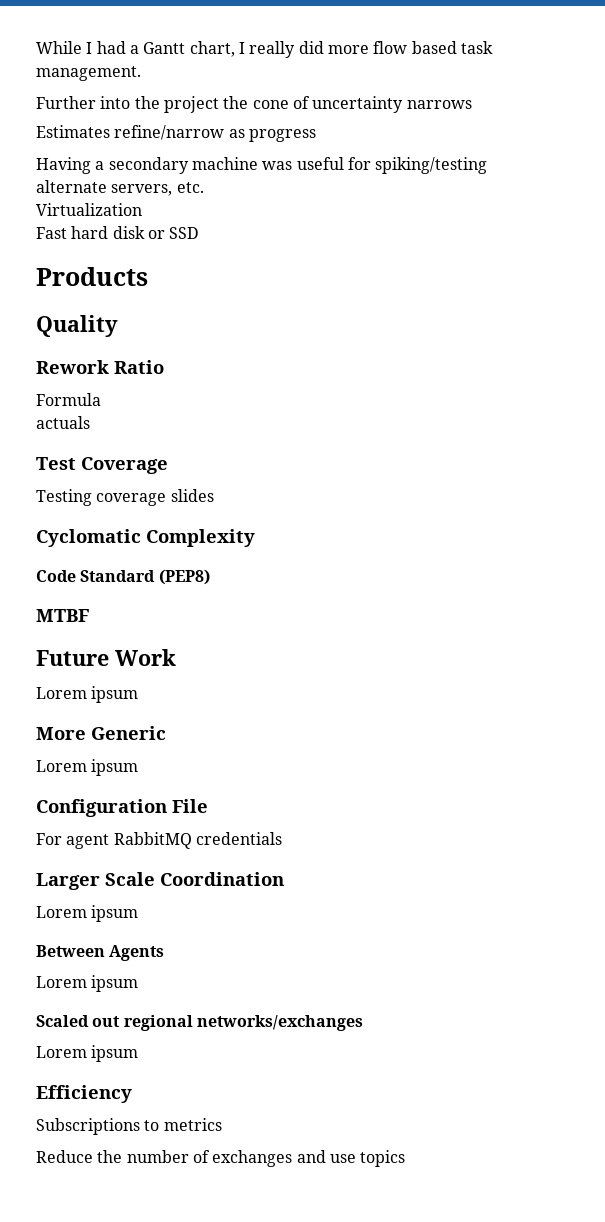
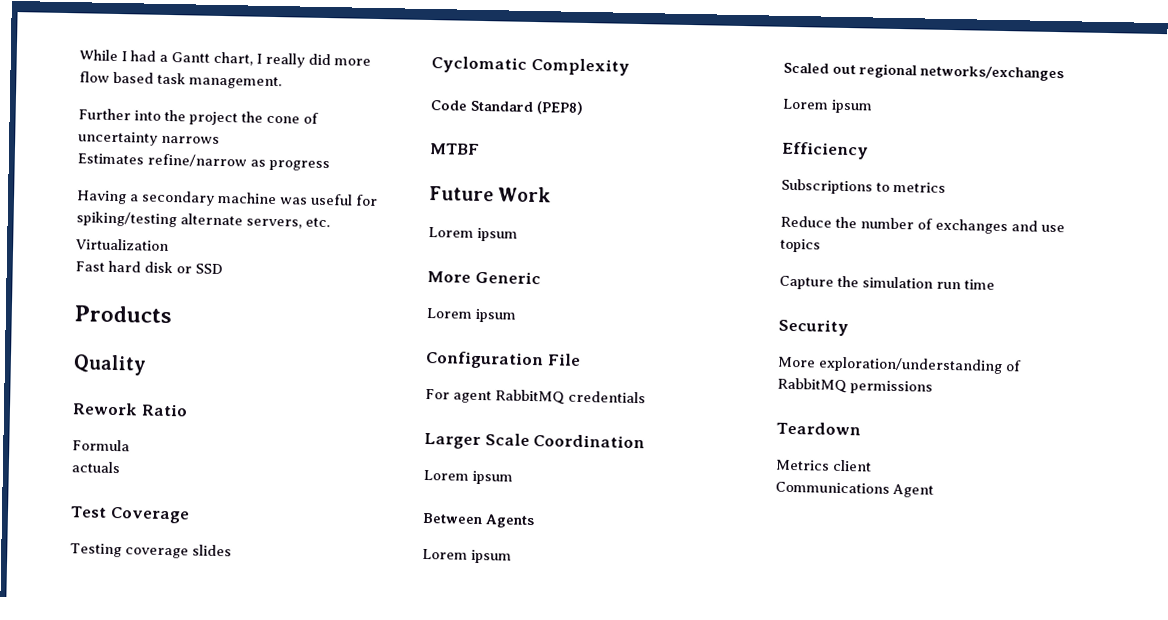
(406, 1158) none -> [779,275,995,290] [778,318,849,337] [777,356,1022,375] [777,377,933,395] [776,421,861,436] [775,459,872,472] [775,481,934,498] // Capture the simulation run time // Security // More exploration/understanding of RabbitMQ permissions // Teardown // Metrics client // Communications Agent

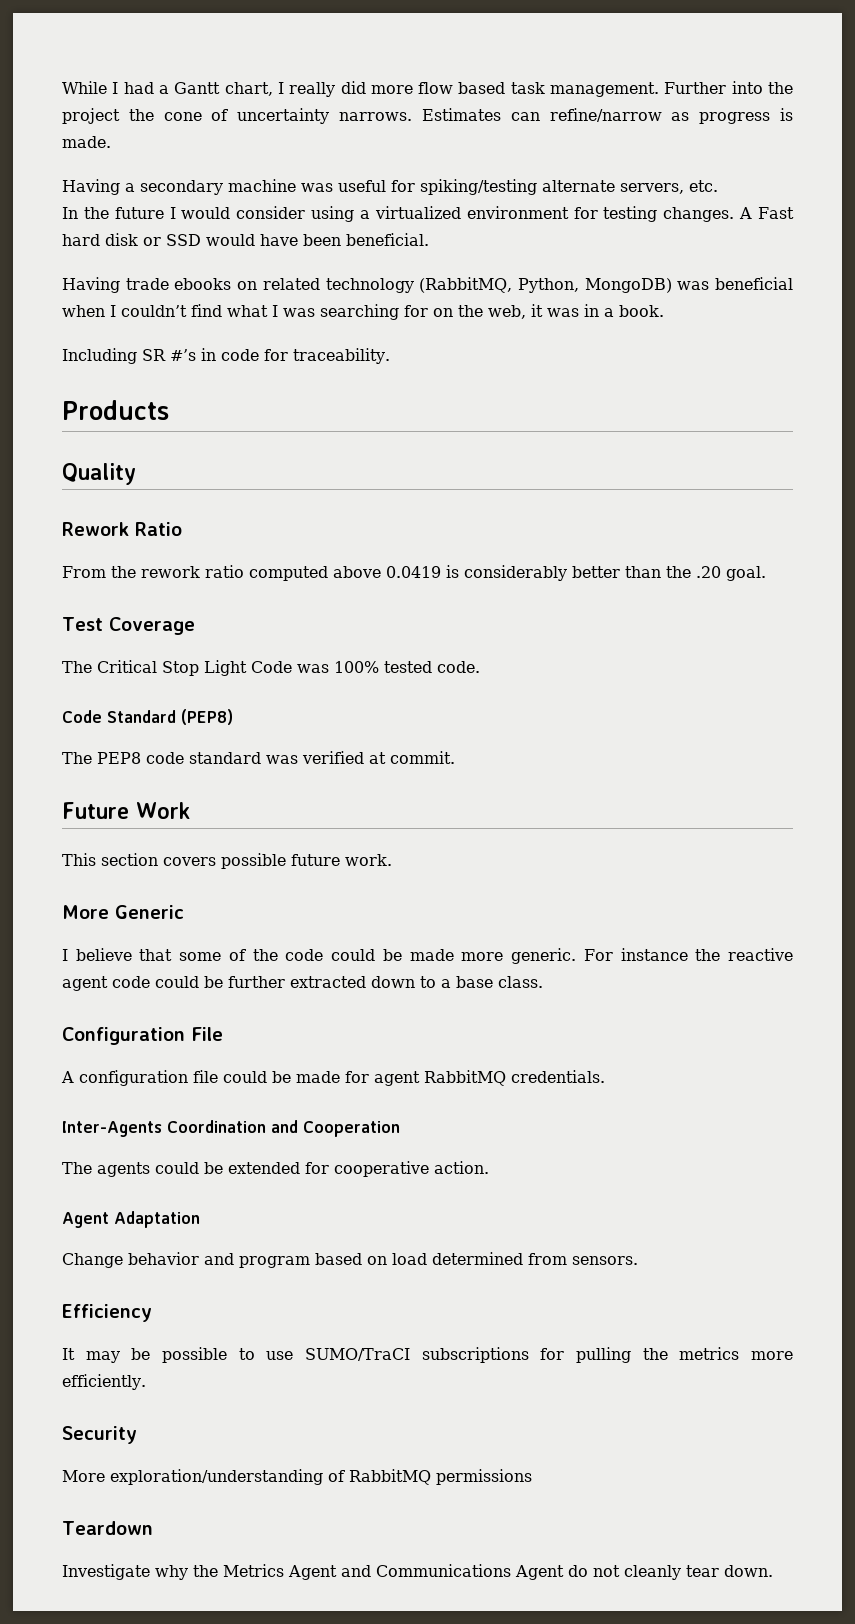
(282, 82) // -> (660, 89) none
[161,135,220,144] [77,153,144,165] narrows // Estimates -> [339,108,540,121] narrows. Estimates can
(330, 165) none -> [780,108,794,121] [62,136,111,148] is made.
[75,238,169,252] Virtualization // -> [62,206,753,222] In the future I would consider using a virtualized environment for testing changes. A
[74,305,172,324] [73,354,147,376] [72,402,188,417] [72,439,130,452] [71,461,120,474] [70,506,190,524] [70,543,232,559] [431,56,630,76] [430,100,583,115] [429,143,480,155] [429,186,552,203] [428,227,518,242] [427,270,541,285] [426,307,516,323] [425,350,581,370] [425,388,646,405] [424,432,646,450] [423,469,513,485] [422,512,535,529] [422,548,512,564] [783,62,1064,82] [782,98,873,114] [781,141,869,160] [781,178,946,195] [780,215,1065,235] [780,238,821,253] [779,275,995,290] // Products // Quality // Rework Ratio // Formula // actuals // Test Coverage // Testing coverage slides // Cyclomatic Complexity // Code Standard (PEP8) // MTBF // Future Work // Lorem ipsum // More Generic // Lorem ipsum // Configuration File // For agent RabbitMQ credentials // Larger Scale Coordination // Lorem ipsum // Between Agents // Lorem ipsum // Scaled out regional networks/exchanges // Lorem ipsum // Efficiency // Subscriptions to metrics // Reduce the number of exchanges and use topics // Capture the simulation run time -> [206,233,429,246] [62,277,794,293] [62,304,664,320] [62,348,390,364] [62,400,169,420] [62,463,136,485] [62,522,182,536] [62,565,766,581] [62,617,195,635] [62,660,480,676] [62,709,233,725] [62,751,455,764] [62,802,190,819] [62,853,392,869] [62,905,184,919] [62,948,793,964] [62,976,543,991] [62,1027,223,1045] [61,1070,605,1086] [62,1120,400,1137] [62,1161,489,1177] [62,1211,200,1228] [62,1252,638,1268] [62,1304,152,1322] [62,1347,793,1363] [62,1374,146,1390] would have been beneficial. // Having trade ebooks on related technology (RabbitMQ, Python, MongoDB) was beneficial when I couldn’t find what I was searching for on the web, it was in a book. // Including SR #’s in code for traceability. // Products // Quality // Rework Ratio // From the rework ratio computed above 0.0419 is considerably better than the .20 goal. // Test Coverage // The Critical Stop Light Code was 100% tested code. // Code Standard (PEP8) // The PEP8 code standard was verified at commit. // Future Work // This section covers possible future work. // More Generic // I believe that some of the code could be made more generic. For instance the reactive agent code could be further extracted down to a base class. // Configuration File // A configuration file could be made for agent RabbitMQ credentials. // Inter-Agents Coordination and Cooperation // The agents could be extended for cooperative action. // Agent Adaptation // Change behavior and program based on load determined from sensors. // Efficiency // It may be possible to use SUMO/TraCI subscriptions for pulling the metrics more efficiently.
[775,459,872,472] [775,481,934,498] Metrics client // Communications Agent -> [62,1564,773,1580] Investigate why the Metrics Agent and Communications Agent do not cleanly tear down.

